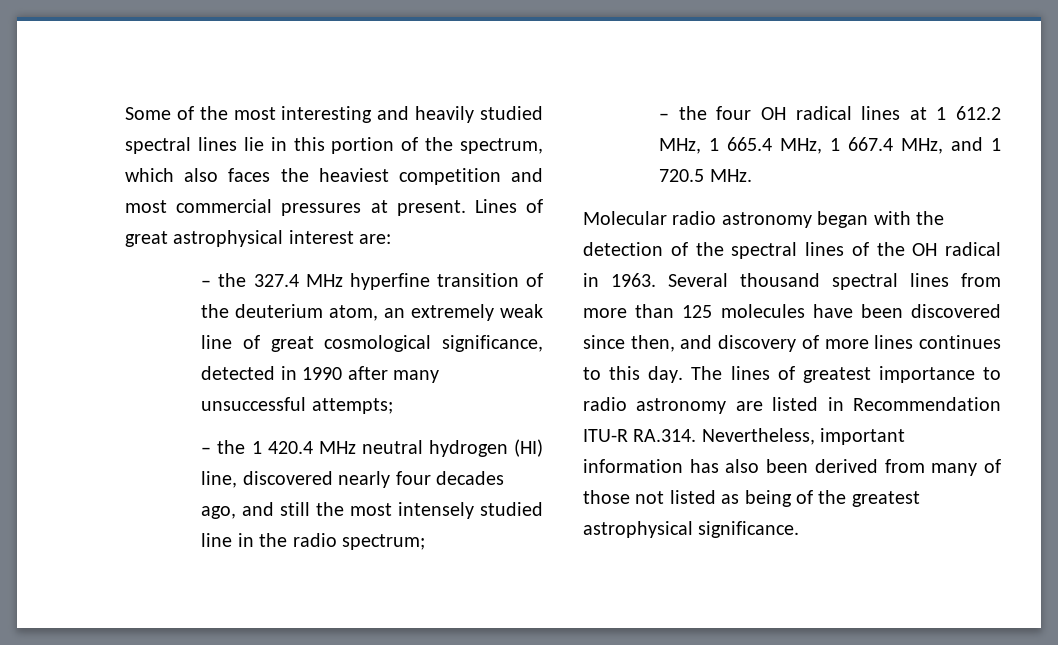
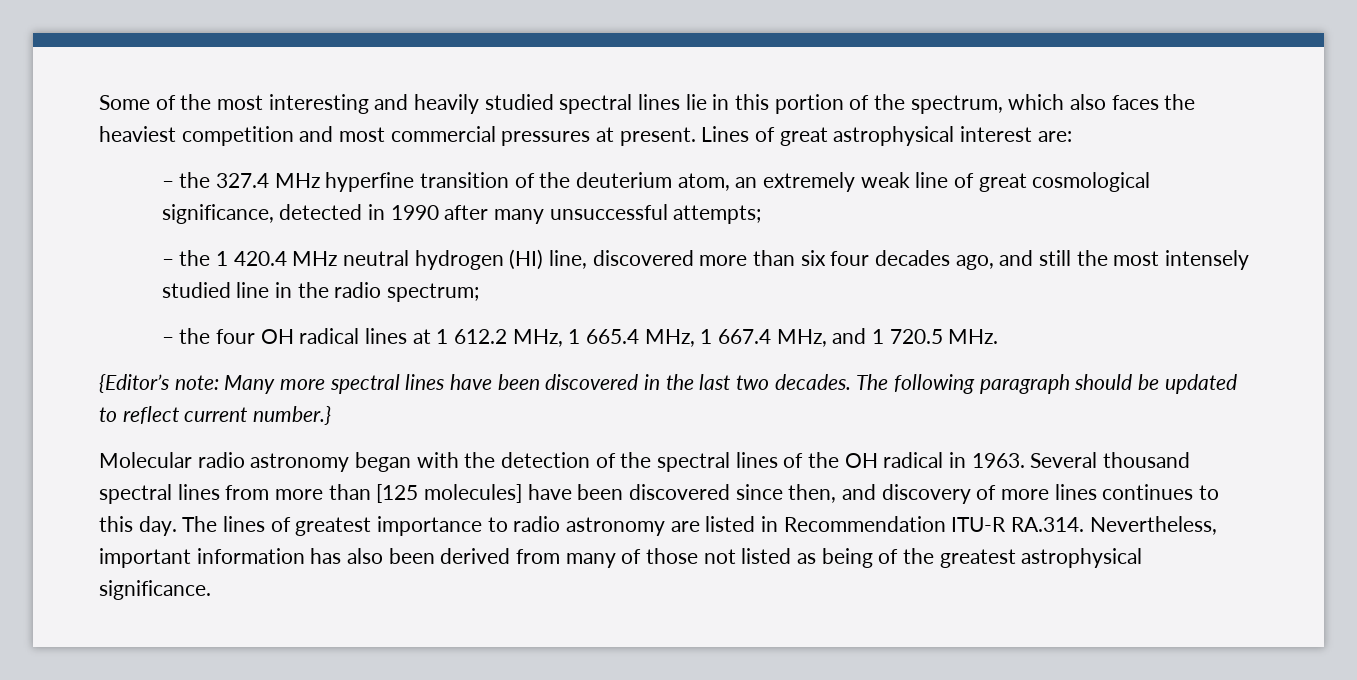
[338,471,391,488] nearly -> [699,250,826,266] more than six
(752, 175) none -> [99,374,1237,394] [99,406,332,425] // {Editor’s note: Many more spectral lines have been discovered in the last two decades. The following paragraph should be updated to reflect current number.}
[682,304,805,318] 125 molecules -> [376,484,523,503] [125 molecules]

